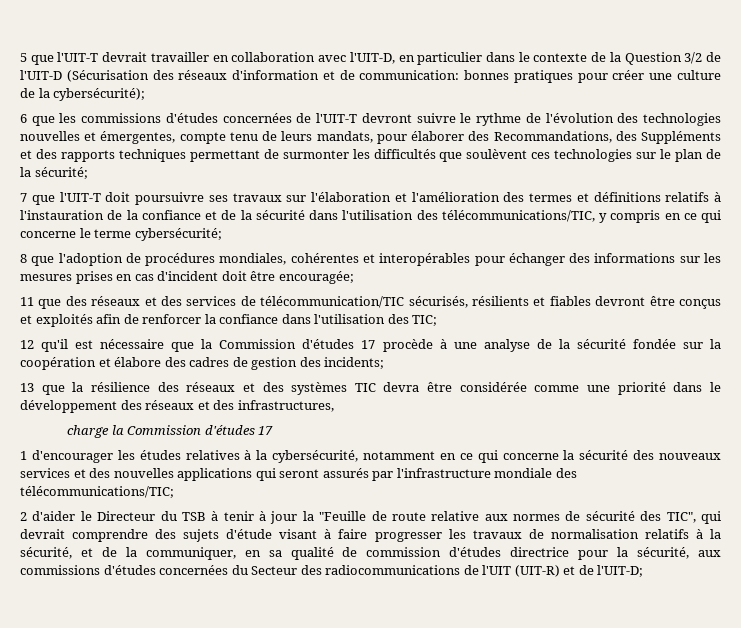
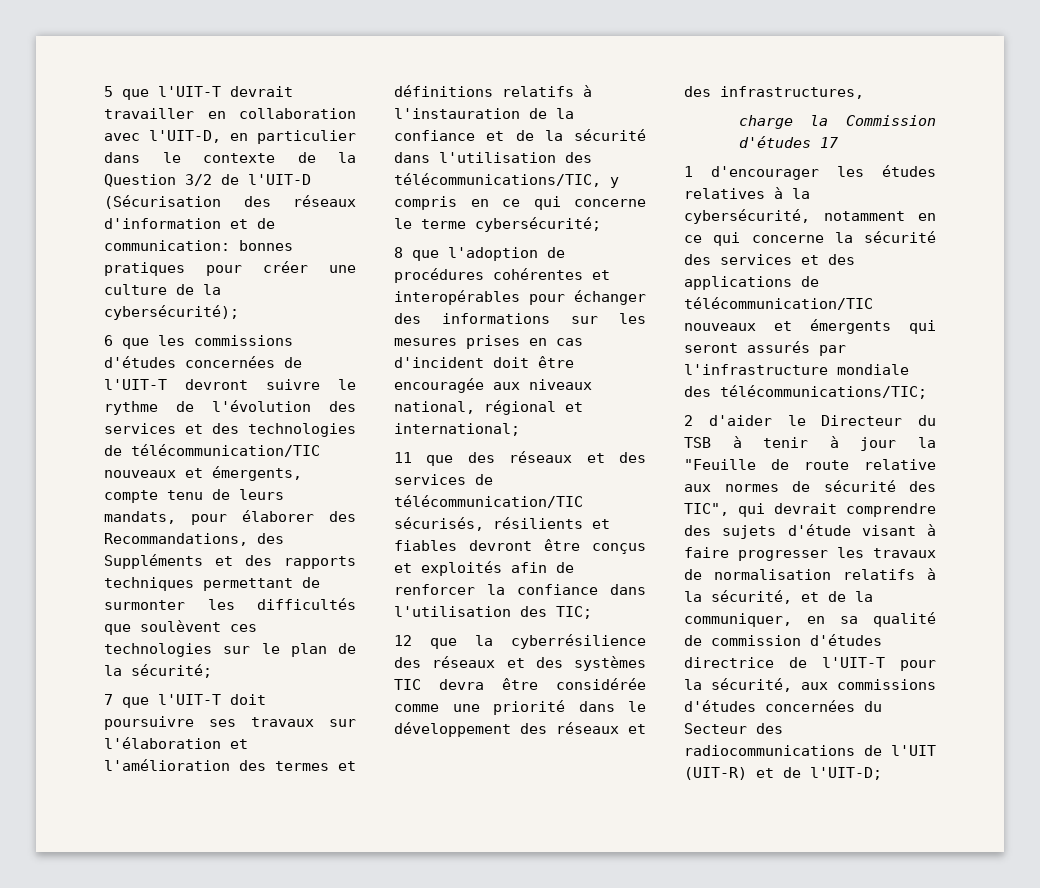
[643,113,722,126] [20,131,176,144] technologies nouvelles et émergentes, -> [104,423,356,437] [104,444,320,457] [104,466,302,481] services et des technologies de télécommunication/TIC nouveaux et émergents,
[219,253,287,265] mondiales, -> (484, 275) none
[278,271,354,284] encouragée; -> [394,378,592,393] [394,400,583,415] [394,423,520,436] encouragée aux niveaux national, régional et international;
[41,339,721,352] [20,357,385,370] [20,382,150,395] qu'il est nécessaire que la Commission d'études 17 procède à une analyse de la sécurité fondée sur la coopération et élabore des cadres de gestion des incidents; // 13 que la résilience -> [430,634,646,649] que la cyberrésilience
[659,453,721,460] [20,468,253,481] nouveaux services et des nouvelles applications -> [720,254,855,265] [684,276,819,290] [684,297,873,310] [684,319,891,334] services et des applications de télécommunication/TIC nouveaux et émergents
(570, 552) none -> [789,657,885,668] de l'UIT-T

